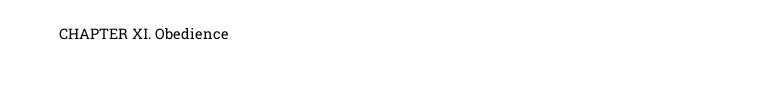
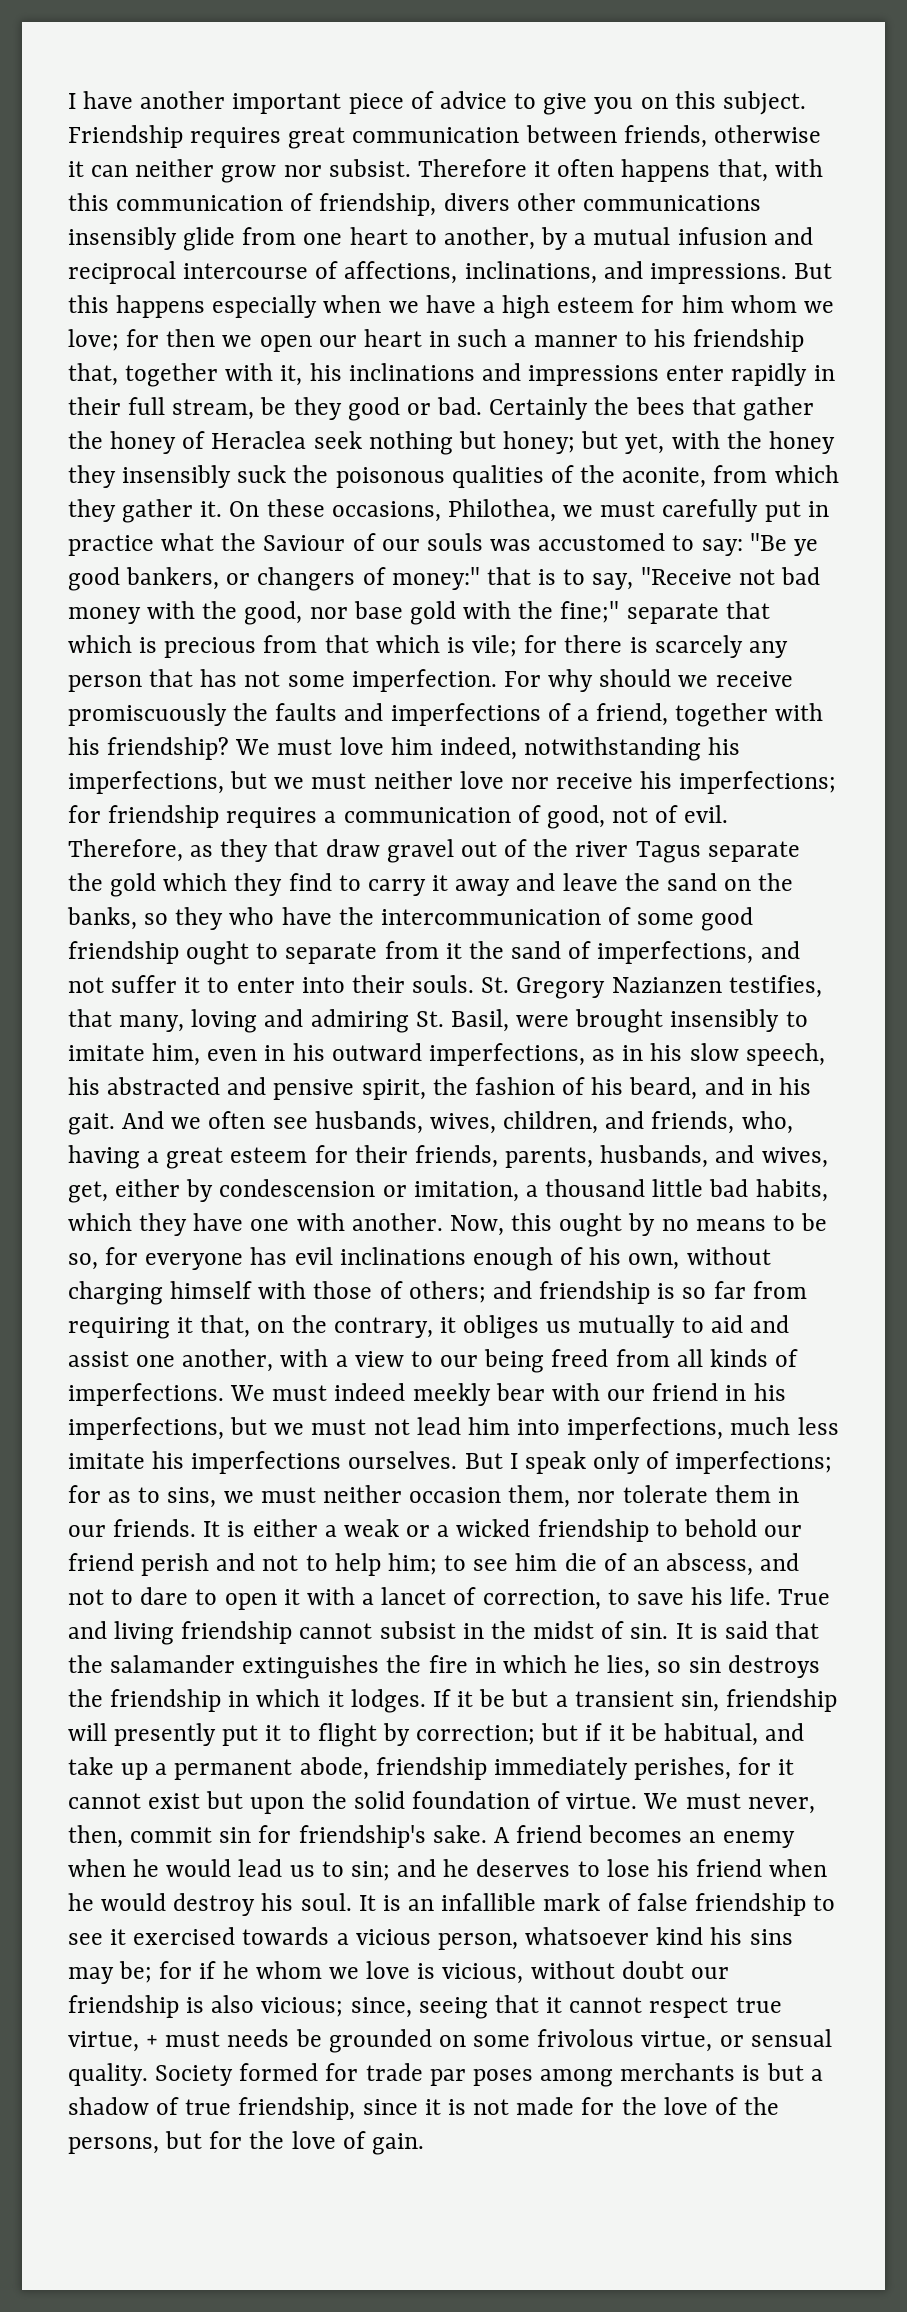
[59,27,229,40] CHAPTER XI. Obedience -> [68,91,806,115] [68,125,821,149] [68,159,823,183] [68,193,761,216] [68,227,813,251] [68,261,833,284] [68,295,834,319] [68,329,805,352] [68,363,835,387] [68,397,814,421] [68,431,835,455] [68,465,839,488] [68,499,829,523] [68,533,818,556] [68,567,820,591] [68,601,770,625] [68,635,788,658] [68,669,793,692] [68,703,824,727] [68,737,741,761] [68,771,837,794] [68,805,729,829] [68,839,800,863] [68,873,794,897] [67,907,754,931] [68,941,800,965] [68,975,822,999] [68,1009,808,1033] [68,1043,825,1066] [68,1077,811,1100] [68,1111,793,1135] [68,1145,828,1169] [68,1179,828,1203] [68,1213,828,1237] [68,1247,771,1271] [68,1281,807,1305] [68,1315,789,1339] [68,1349,799,1373] [68,1383,786,1406] [68,1417,839,1440] [68,1451,833,1474] [68,1485,799,1508] [68,1519,803,1542] [68,1553,800,1576] [68,1587,831,1610] [68,1621,820,1645] [68,1655,820,1679] [68,1689,838,1713] [68,1723,805,1747] [68,1757,795,1780] [68,1791,815,1814] [68,1825,795,1848] [68,1859,828,1881] [68,1893,836,1916] [68,1927,793,1950] [68,1961,729,1984] [68,1995,782,2019] [68,2029,832,2053] [68,2063,823,2087] [68,2097,780,2120] [68,2131,424,2155] I have another important piece of advice to give you on this subject. Friendship requires great communication between friends, otherwise it can neither grow nor subsist. Therefore it often happens that, with this communication of friendship, divers other communications insensibly glide from one heart to another, by a mutual infusion and reciprocal intercourse of affections, inclinations, and impressions. But this happens especially when we have a high esteem for him whom we love; for then we open our heart in such a manner to his friendship that, together with it, his inclinations and impressions enter rapidly in their full stream, be they good or bad. Certainly the bees that gather the honey of Heraclea seek nothing but honey; but yet, with the honey they insensibly suck the poisonous qualities of the aconite, from which they gather it. On these occasions, Philothea, we must carefully put in practice what the Saviour of our souls was accustomed to say: "Be ye good bankers, or changers of money:" that is to say, "Receive not bad money with the good, nor base gold with the fine;" separate that which is precious from that which is vile; for there is scarcely any person that has not some imperfection. For why should we receive promiscuously the faults and imperfections of a friend, together with his friendship? We must love him indeed, notwithstanding his imperfections, but we must neither love nor receive his imperfections; for friendship requires a communication of good, not of evil. Therefore, as they that draw gravel out of the river Tagus separate the gold which they find to carry it away and leave the sand on the banks, so they who have the intercommunication of some good friendship ought to separate from it the sand of imperfections, and not suffer it to enter into their souls. St. Gregory Nazianzen testifies, that many, loving and admiring St. Basil, were brought insensibly to imitate him, even in his outward imperfections, as in his slow speech, his abstracted and pensive spirit, the fashion of his beard, and in his gait. And we often see husbands, wives, children, and friends, who, having a great esteem for their friends, parents, husbands, and wives, get, either by condescension or imitation, a thousand little bad habits, which they have one with another. Now, this ought by no means to be so, for everyone has evil inclinations enough of his own, without charging himself with those of others; and friendship is so far from requiring it that, on the contrary, it obliges us mutually to aid and assist one another, with a view to our being freed from all kinds of imperfections. We must indeed meekly bear with our friend in his imperfections, but we must not lead him into imperfections, much less imitate his imperfections ourselves. But I speak only of imperfections; for as to sins, we must neither occasion them, nor tolerate them in our friends. It is either a weak or a wicked friendship to behold our friend perish and not to help him; to see him die of an abscess, and not to dare to open it with a lancet of correction, to save his life. True and living friendship cannot subsist in the midst of sin. It is said that the salamander extinguishes the fire in which he lies, so sin destroys the friendship in which it lodges. If it be but a transient sin, friendship will presently put it to flight by correction; but if it be habitual, and take up a permanent abode, friendship immediately perishes, for it cannot exist but upon the solid foundation of virtue. We must never, then, commit sin for friendship's sake. A friend becomes an enemy when he would lead us to sin; and he deserves to lose his friend when he would destroy his soul. It is an infallible mark of false friendship to see it exercised towards a vicious person, whatsoever kind his sins may be; for if he whom we love is vicious, without doubt our friendship is also vicious; since, seeing that it cannot respect true virtue, + must needs be grounded on some frivolous virtue, or sensual quality. Society formed for trade par poses among merchants is but a shadow of true friendship, since it is not made for the love of the persons, but for the love of gain.

